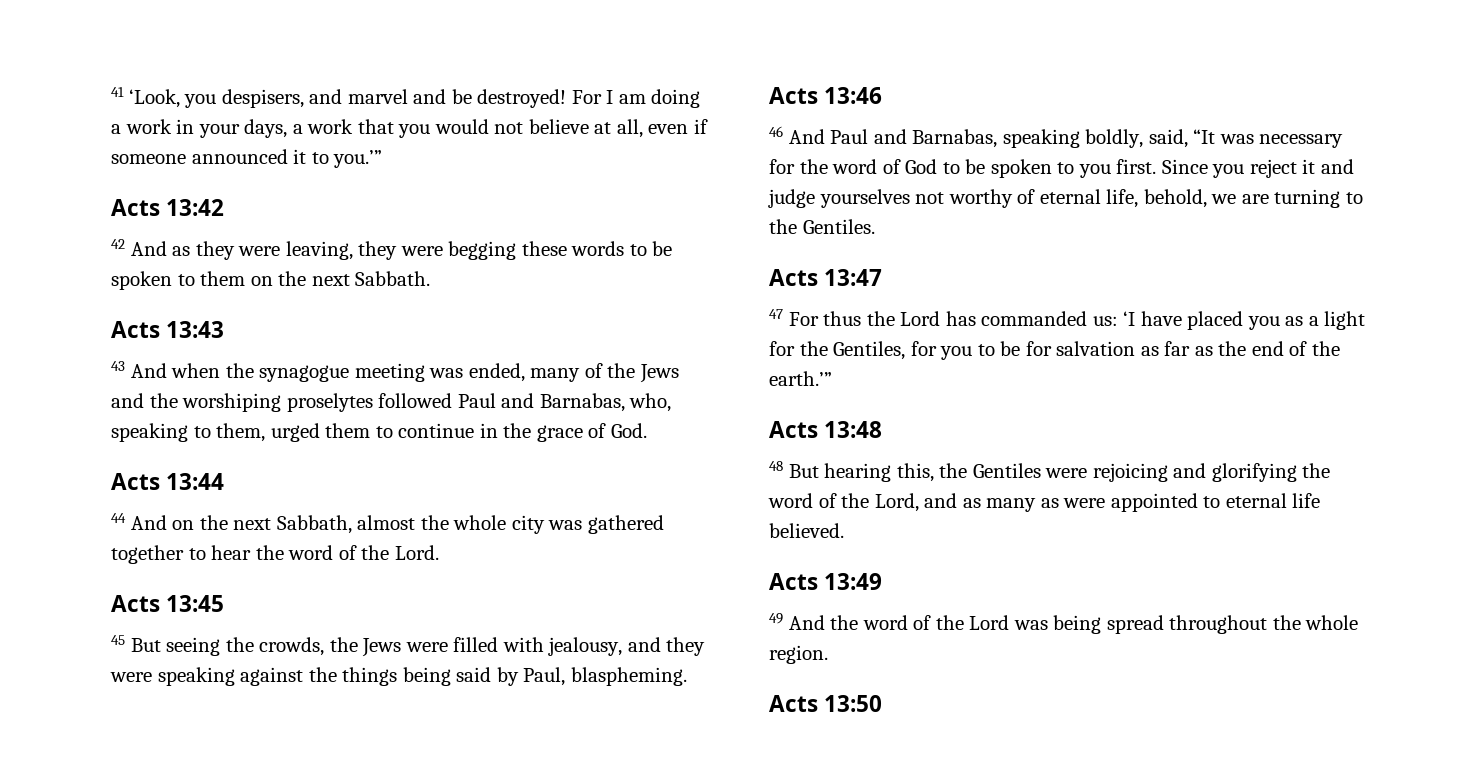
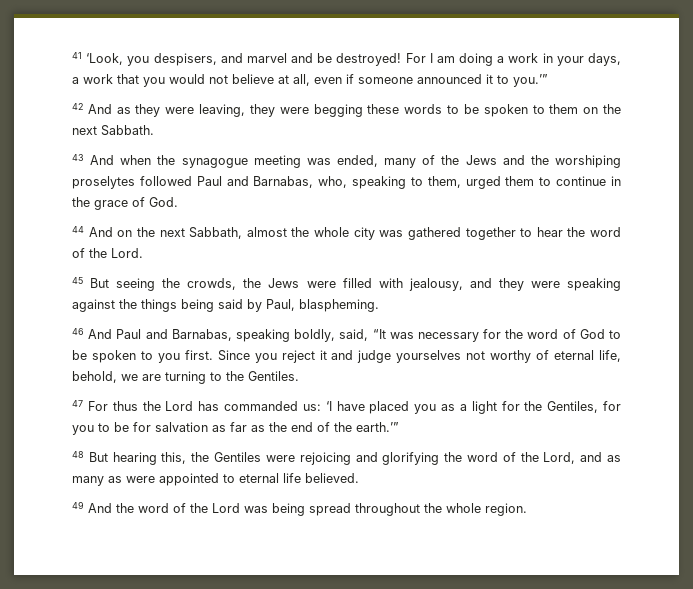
[111,199,225,216] // Acts 13:42 -> (548, 80) none
[111,321,225,338] // Acts 13:43 -> (154, 130) none
[111,473,225,490] // Acts 13:44 -> (178, 202) none
[111,595,225,612] // Acts 13:45 -> (143, 253) none
[769,87,883,104] // Acts 13:46 -> (379, 305) none
[769,269,883,286] // Acts 13:47 -> (299, 376) none
[769,421,883,438] // Acts 13:48 -> (399, 427) none
[769,573,883,590] // Acts 13:49 -> (359, 478) none
[769,695,883,712] // Acts 13:50 -> (527, 509) none

